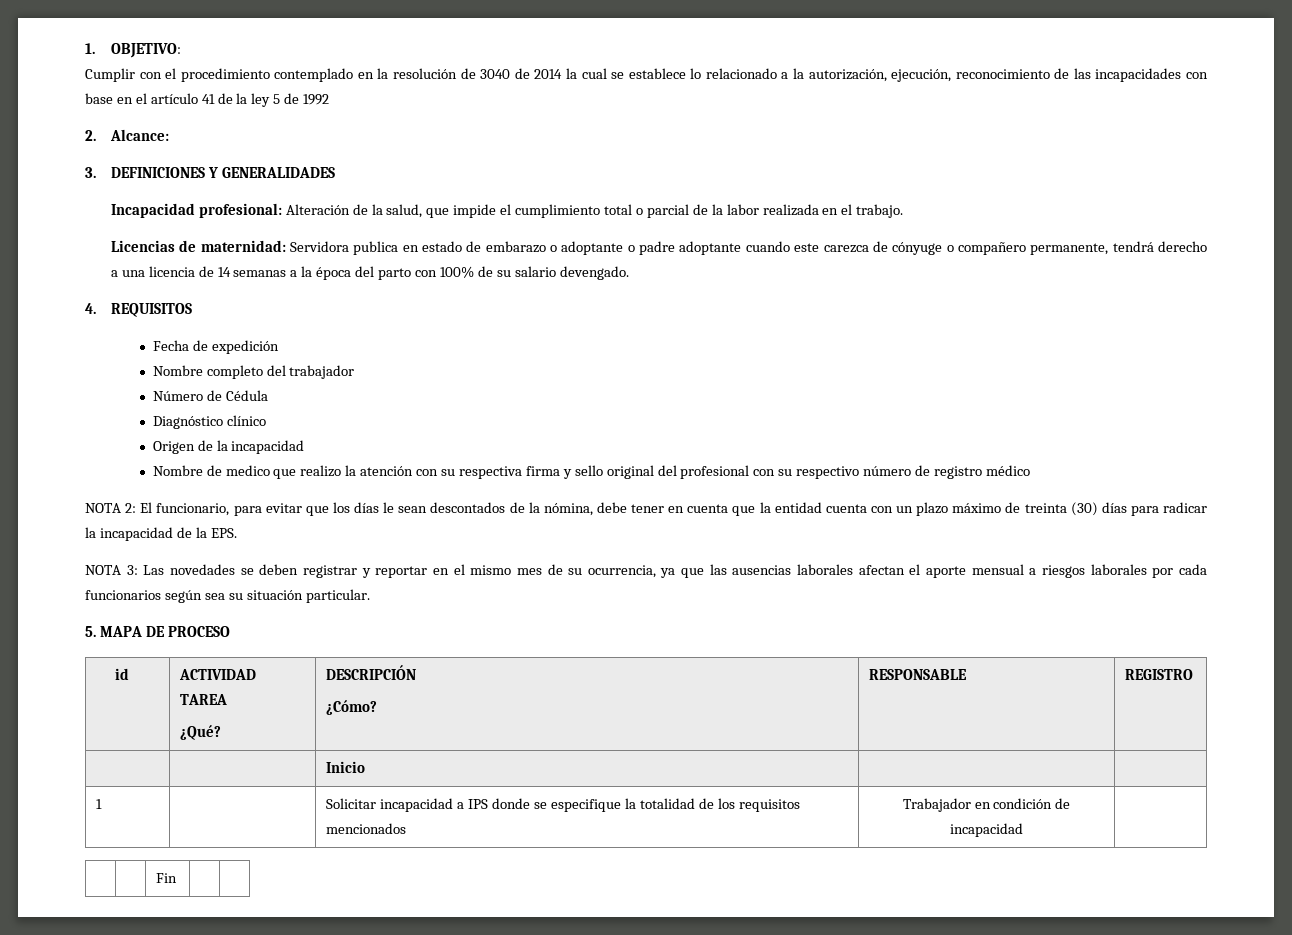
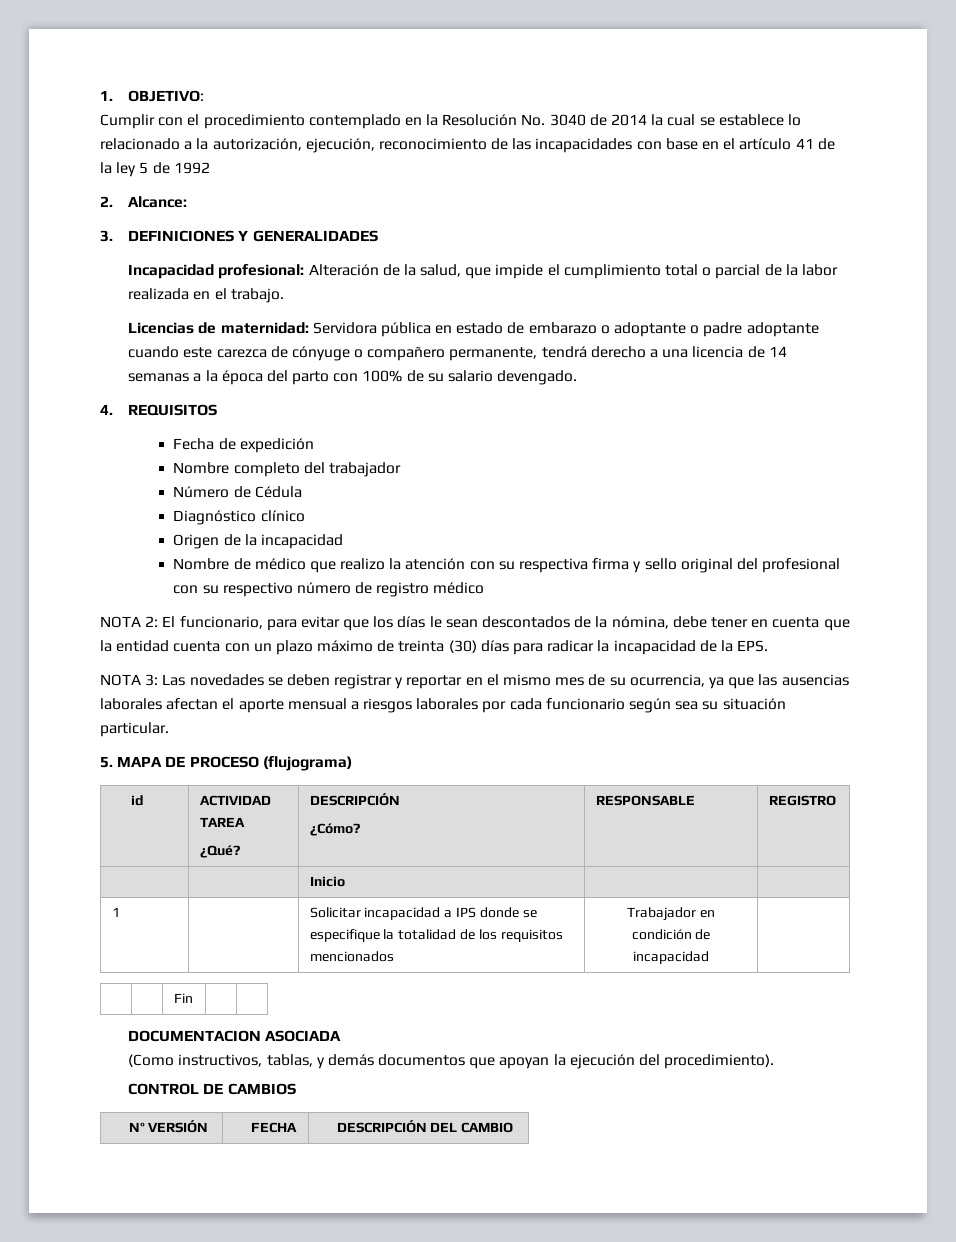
[393,68,476,79] resolución de -> [442,114,546,126] Resolución No.
[353,241,399,255] publica -> [380,322,431,337] pública
[225,465,270,476] medico -> [254,558,306,570] médico
[85,590,161,600] funcionarios -> [545,698,625,710] funcionario
(230, 631) none -> [262,756,352,771] (flujograma)
(178, 878) none -> [128,1030,342,1042] [128,1054,775,1069] [128,1083,296,1095] [128,1120,209,1133] [250,1122,297,1133] [336,1120,514,1133] // DOCUMENTACION ASOCIADA // (Como instructivos, tablas, y demás documentos que apoyan la ejecución del procedimiento). // CONTROL DE CAMBIOS // Nº VERSIÓN | FECHA | DESCRIPCIÓN DEL CAMBIO

